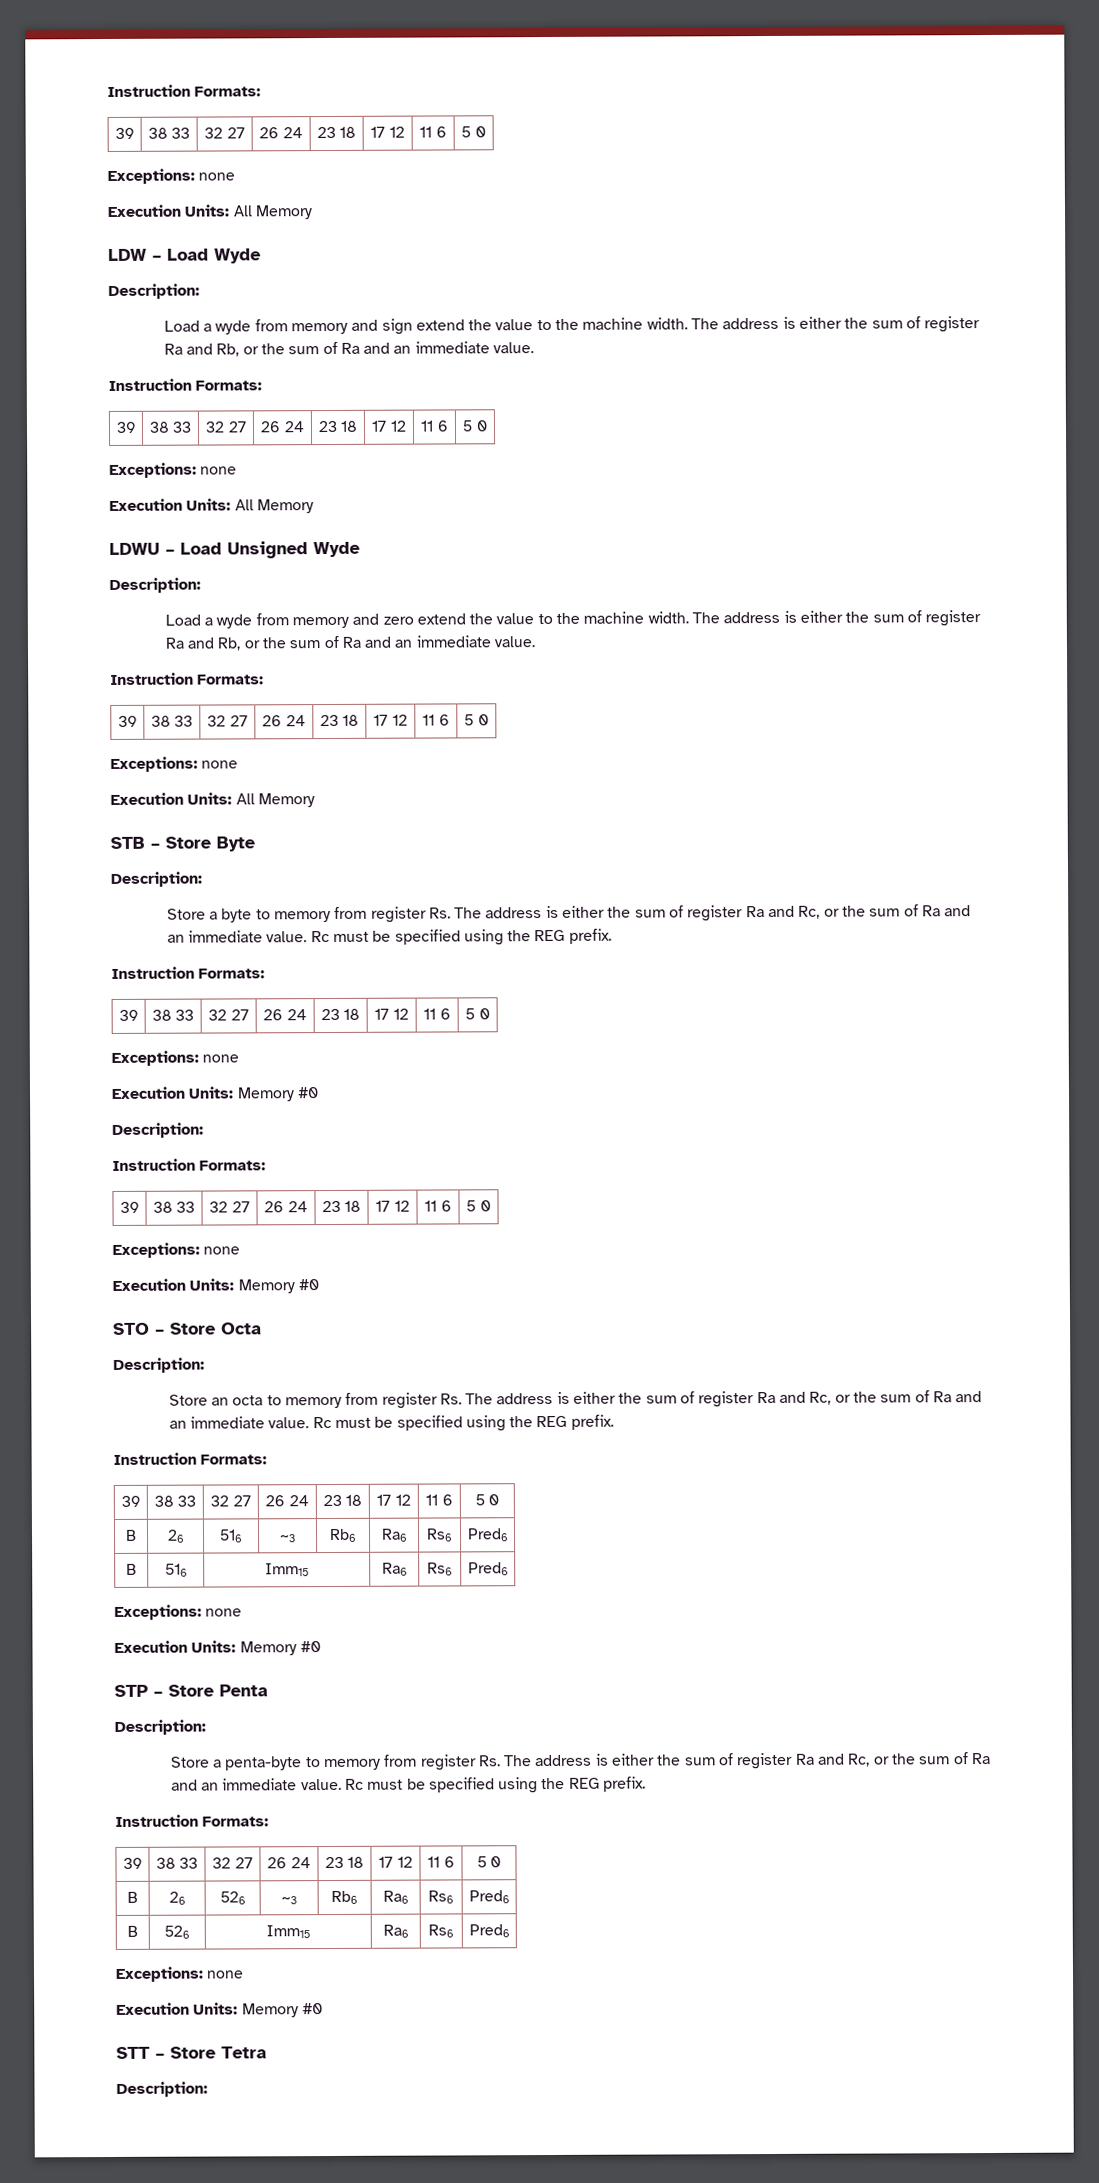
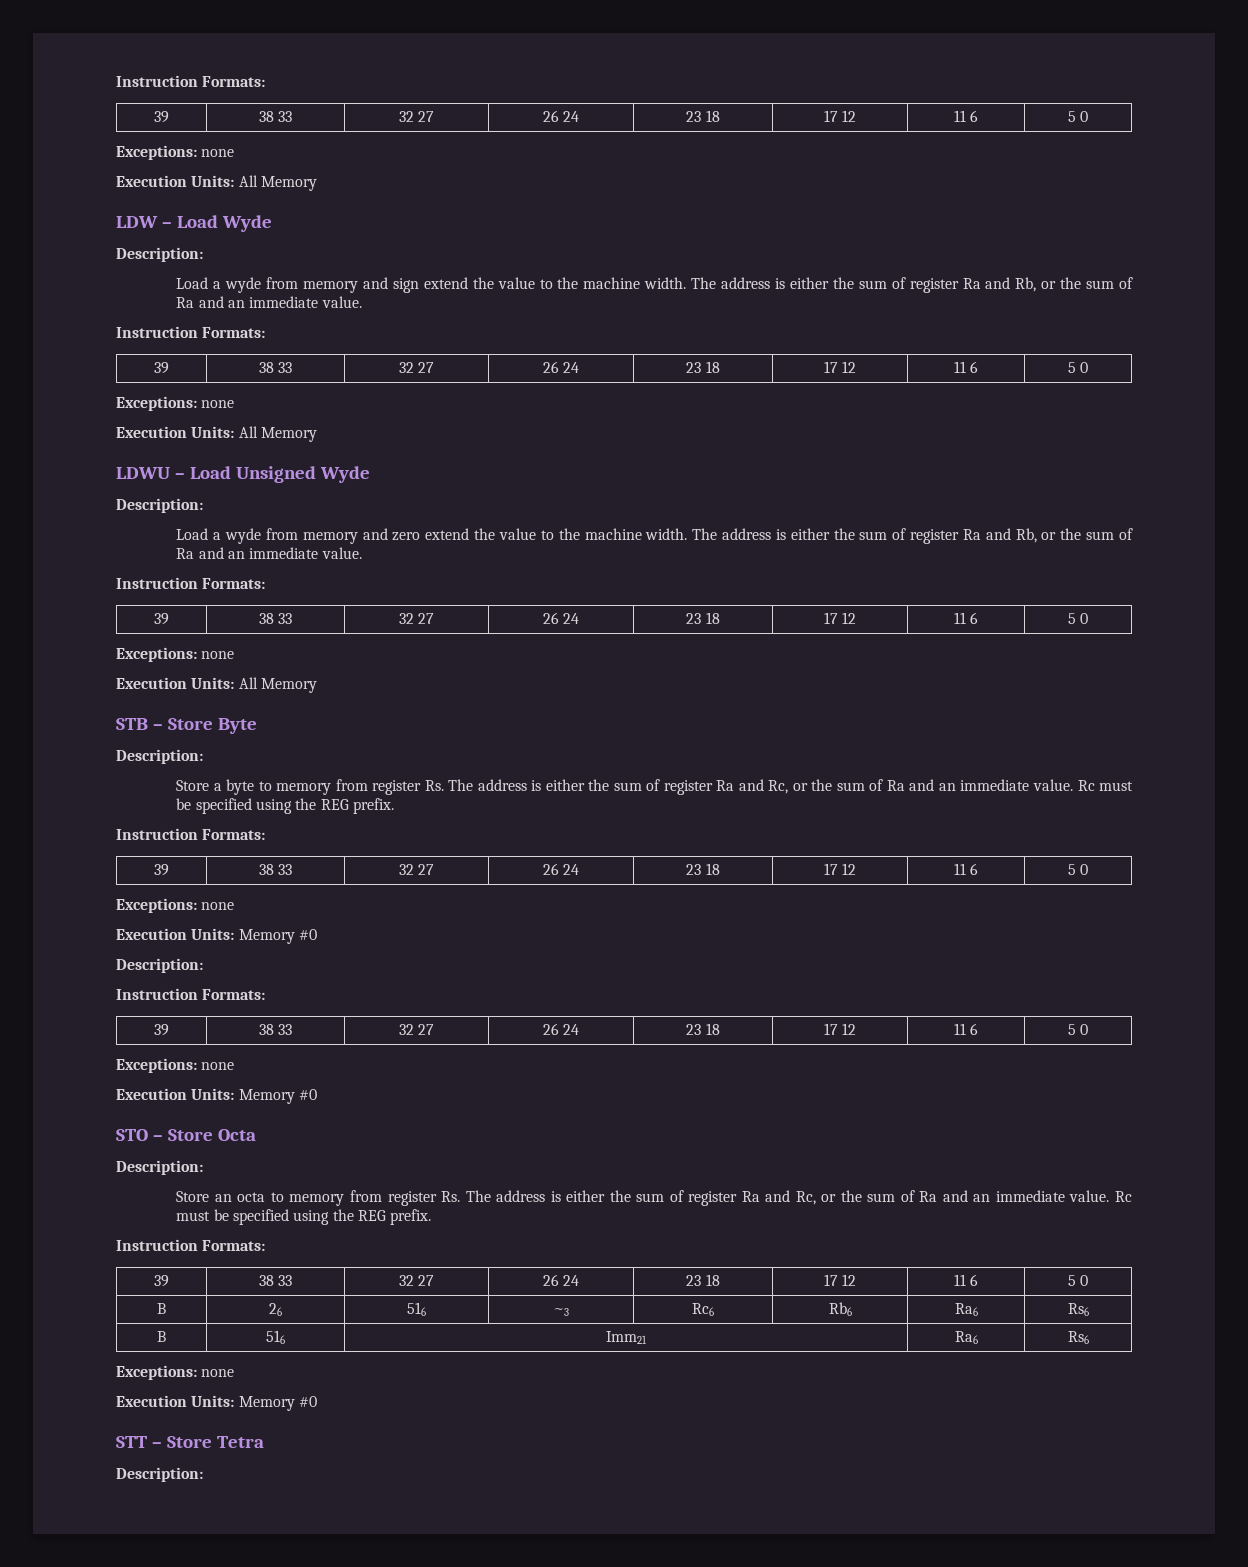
[329,1528,357,1543] [380,1528,408,1542] [426,1528,453,1542] [466,1528,509,1542] [126,1563,137,1575] [164,1563,188,1577] [265,1563,309,1577] [381,1562,408,1576] [427,1562,453,1576] [467,1562,509,1576] [114,1604,243,1620] [114,1640,321,1656] [114,1684,268,1697] [114,1719,206,1735] [170,1752,991,1771] [170,1776,647,1794] [115,1814,270,1827] [122,1857,143,1869] [155,1857,199,1869] [212,1857,253,1869] [267,1857,311,1869] [324,1856,365,1869] [378,1856,413,1868] [427,1856,455,1868] [476,1856,502,1868] [127,1891,138,1903] [168,1891,186,1905] [219,1891,246,1905] [281,1896,297,1905] [331,1890,358,1904] [382,1890,409,1904] [428,1890,454,1904] [468,1890,510,1904] [127,1925,138,1937] [164,1925,190,1939] [266,1925,310,1939] [382,1924,409,1938] [428,1924,454,1938] [468,1924,510,1938] Rb6 | Ra6 | Rs6 | Pred6 // B | 516 | Imm15 | Ra6 | Rs6 | Pred6 // Exceptions: none // Execution Units: Memory #0 // STP – Store Penta // Description: // Store a penta-byte to memory from register Rs. The address is either the sum of register Ra and Rc, or the sum of Ra and an immediate value. Rc must be specified using the REG prefix. // Instruction Formats: // 39 | 38 33 | 32 27 | 26 24 | 23 18 | 17 12 | 11 6 | 5 0 // B | 26 | 526 | ~3 | Rb6 | Ra6 | Rs6 | Pred6 // B | 526 | Imm15 | Ra6 | Rs6 | Pred6 -> [692,1303,714,1316] [828,1302,852,1316] [954,1303,978,1316] [1067,1303,1089,1316] [157,1331,166,1342] [266,1330,285,1344] [606,1331,647,1344] [954,1331,978,1344] [1067,1331,1089,1344] Rc6 | Rb6 | Ra6 | Rs6 // B | 516 | Imm21 | Ra6 | Rs6

